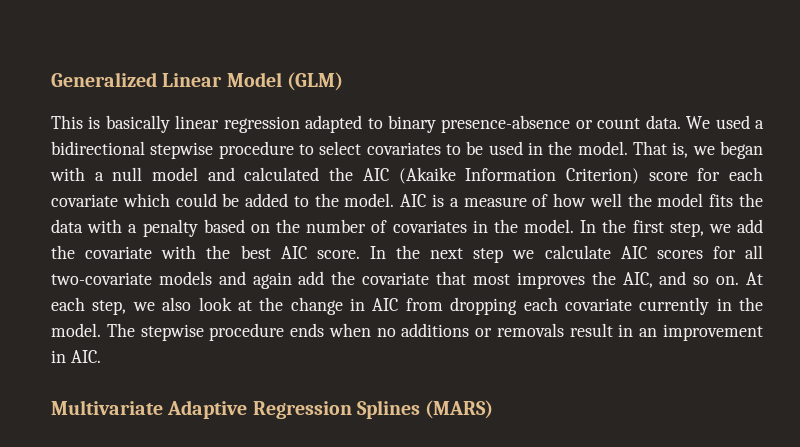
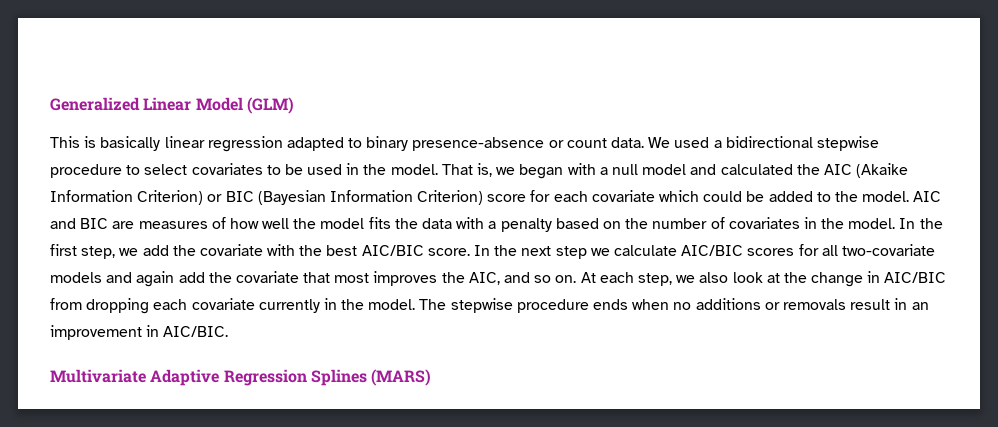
(639, 176) none -> [207,190,484,205] or BIC (Bayesian Information Criterion)
[431,194,527,207] is a measure -> [50,218,208,229] and BIC are measures
[280,246,307,259] AIC -> [361,245,424,256] AIC/BIC
[620,246,647,259] AIC -> [681,245,744,256] AIC/BIC
[372,298,399,311] AIC -> [884,272,947,283] AIC/BIC
[70,350,101,363] AIC. -> [163,326,229,337] AIC/BIC.

